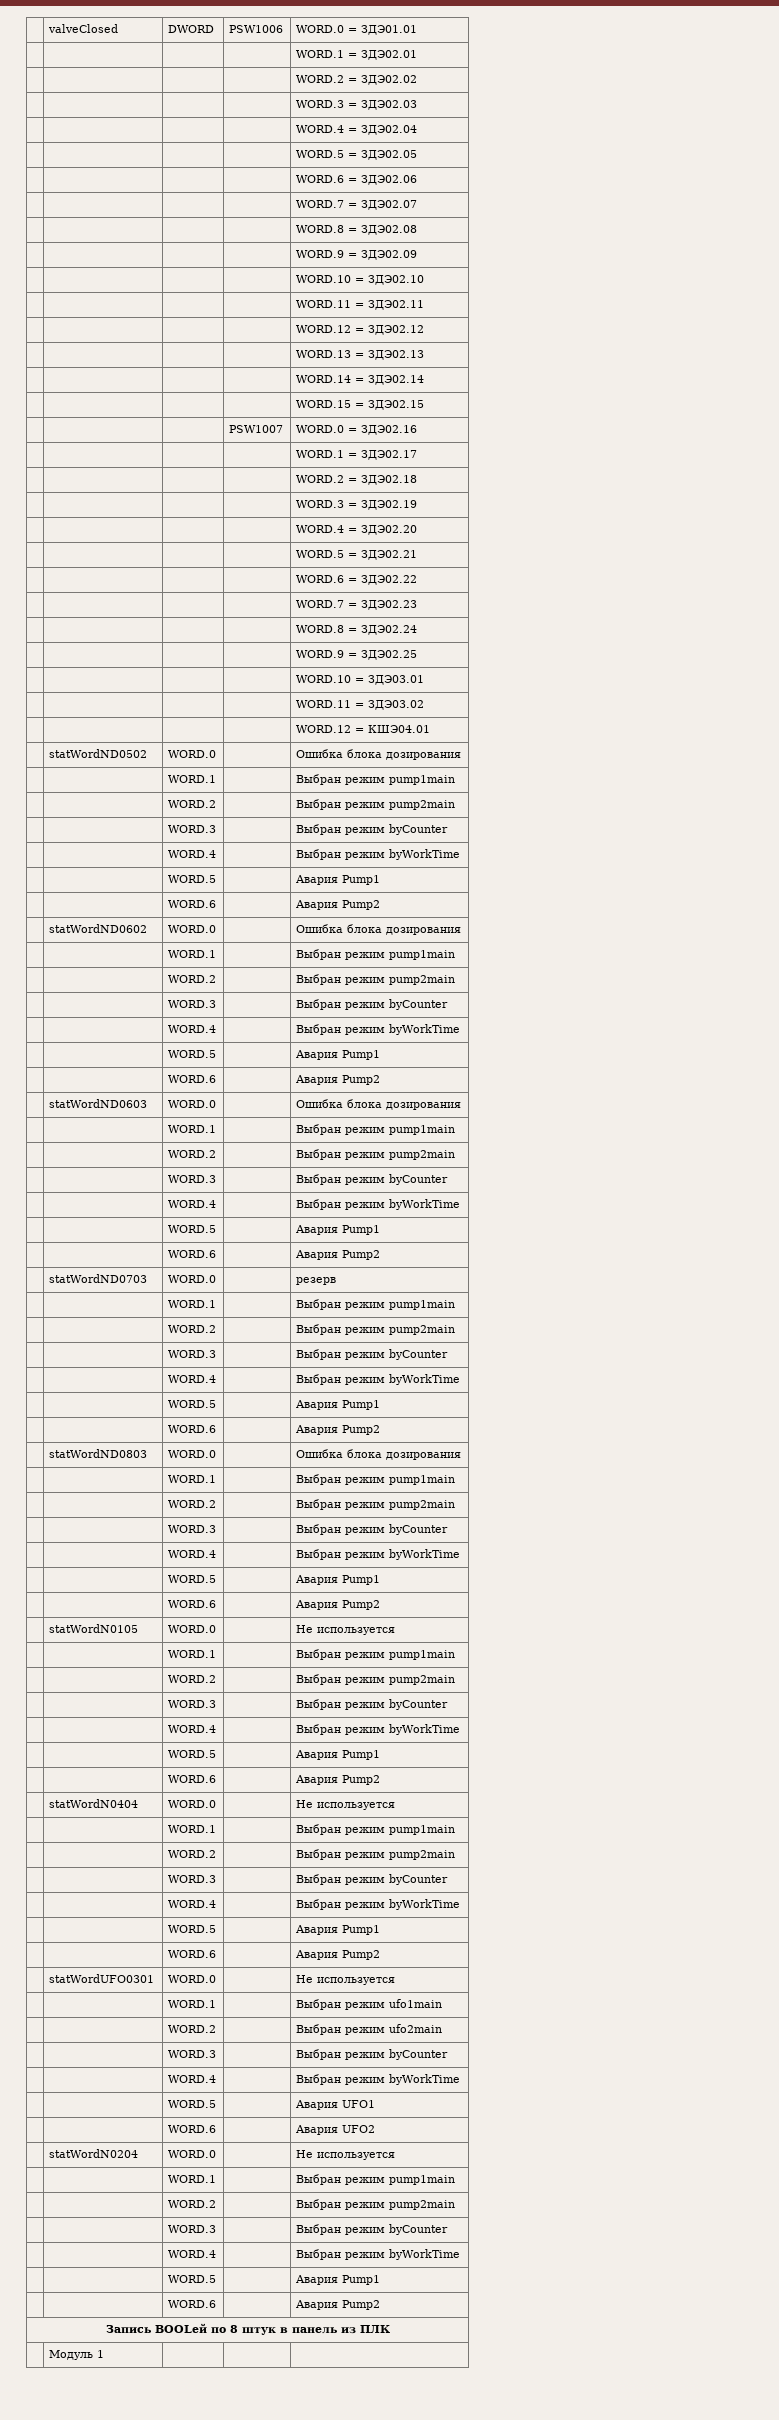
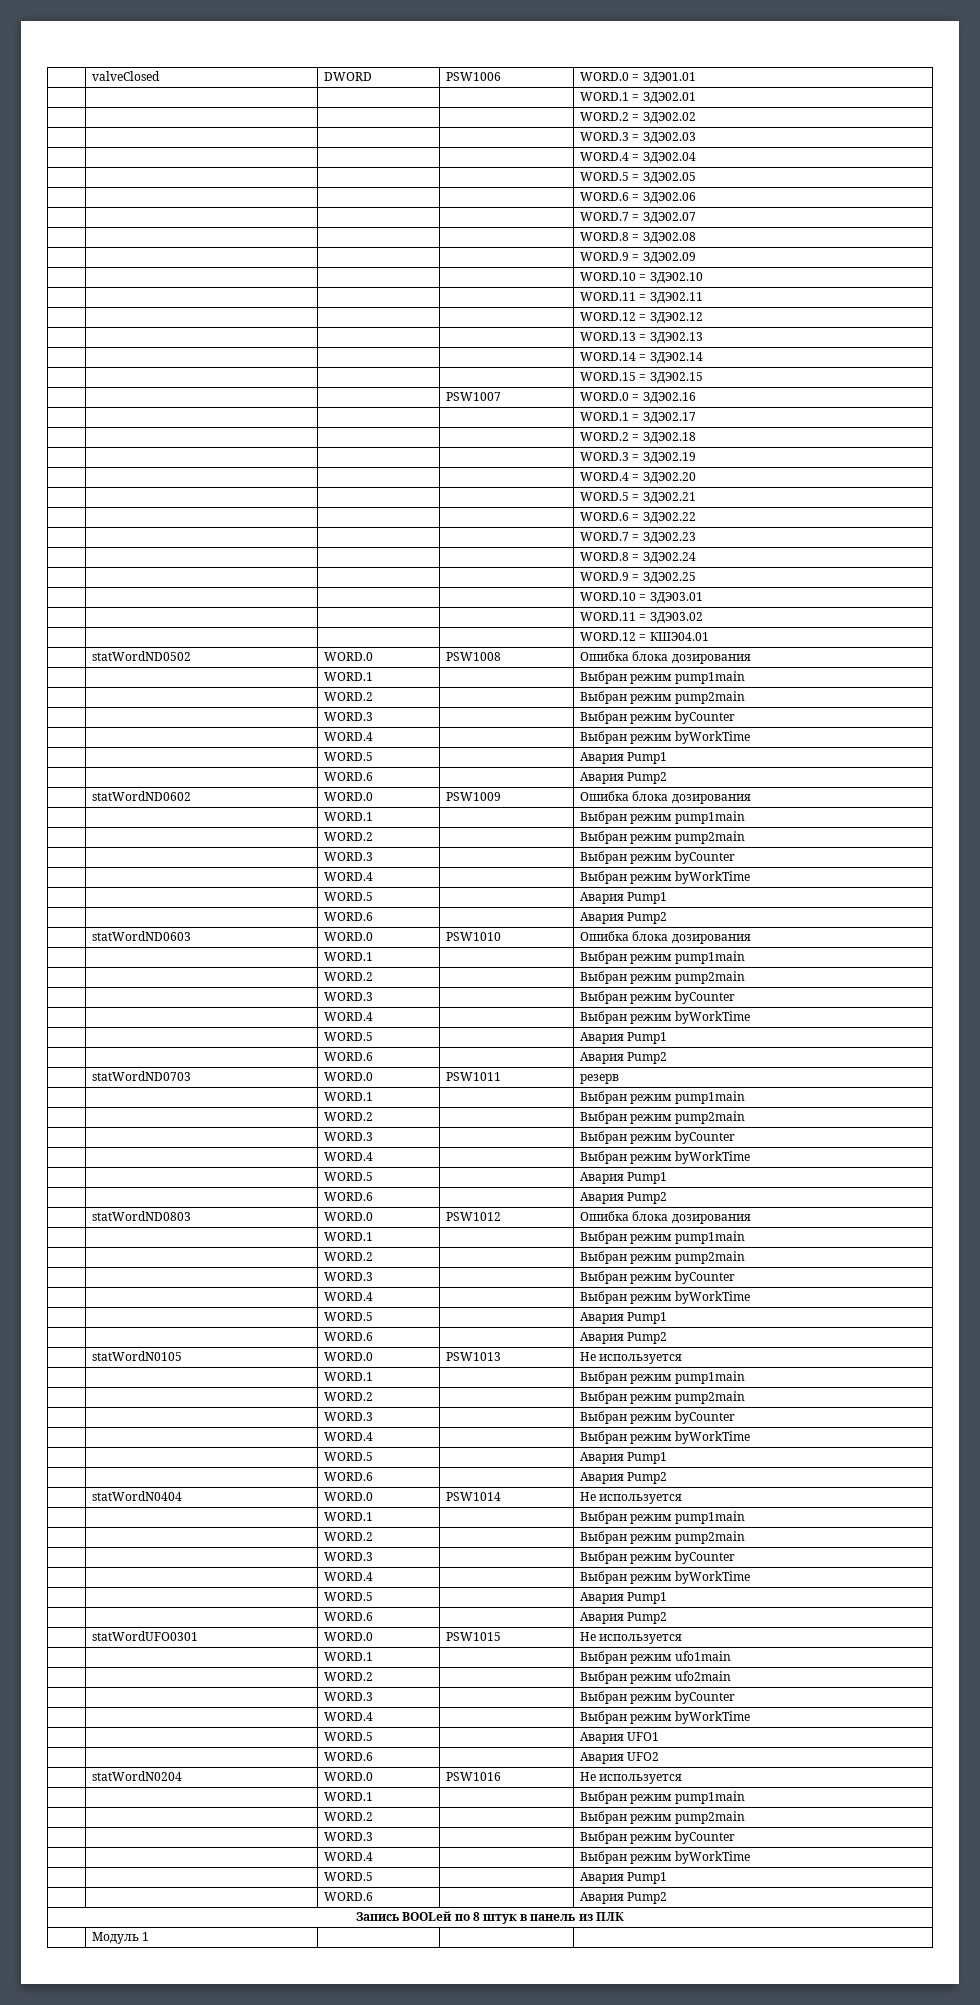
(217, 754) none -> [446,652,502,661] PSW1008
(217, 929) none -> [446,792,502,801] PSW1009
(217, 1104) none -> [446,932,502,941] PSW1010
(217, 1279) none -> [446,1072,502,1081] PSW1011
(217, 1454) none -> [446,1212,502,1221] PSW1012
(217, 1629) none -> [446,1352,502,1361] PSW1013
(217, 1804) none -> [446,1492,502,1501] PSW1014
(217, 1979) none -> [446,1632,502,1641] PSW1015
(217, 2154) none -> [446,1772,502,1781] PSW1016

